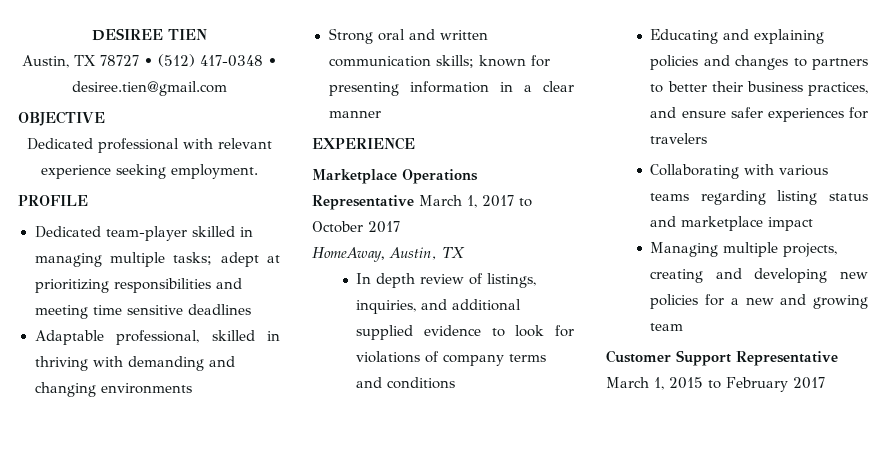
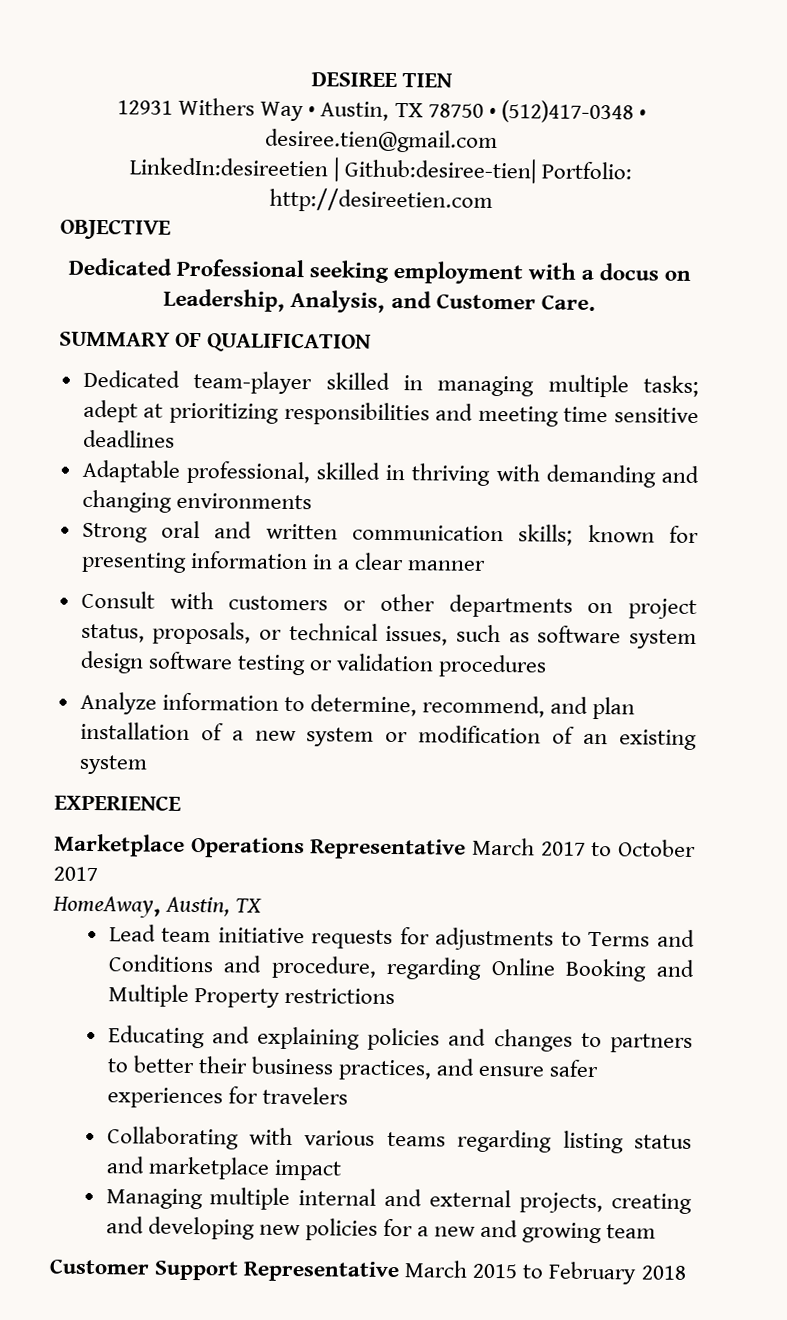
[21,54,277,68] [71,81,227,96] [18,111,105,126] [26,138,272,153] [40,164,258,179] [18,195,88,206] Austin, TX 78727 • (512) 417-0348 • desiree.tien@gmail.com // OBJECTIVE // Dedicated professional with relevant experience seeking employment. // PROFILE -> [117,97,646,124] [265,128,498,154] [128,157,633,184] [268,187,493,213] [60,218,171,240] [67,257,692,285] [163,288,596,313] [59,331,372,353] 12931 Withers Way • Austin, TX 78750 • (512)417-0348 • desiree.tien@gmail.com // LinkedIn:desireetien | Github:desiree-tien| Portfolio: http://desireetien.com // OBJECTIVE // Dedicated Professional seeking employment with a docus on Leadership, Analysis, and Customer Care. // SUMMARY OF QUALIFICATION
(381, 114) none -> [80,590,697,620] [80,621,697,650] [79,650,548,678] [79,691,636,720] [79,721,697,751] [78,754,148,775] // Consult with customers or other departments on project status, proposals, or technical issues, such as software system design software testing or validation procedures // Analyze information to determine, recommend, and plan installation of a new system or modification of an existing system
[467,195,477,208] 1, -> (535, 846) none
[356,273,537,288] [356,299,522,314] [356,325,574,340] [356,351,547,366] [356,377,456,389] In depth review of listings, inquiries, and additional supplied evidence to look for violations of company terms and conditions -> [108,924,695,951] [107,954,695,982] [107,984,395,1008] Lead team initiative requests for adjustments to Terms and Conditions and procedure, regarding Online Booking and Multiple Property restrictions
(779, 249) none -> [298,1188,512,1208] internal and external
[654,377,664,390] 1, -> (469, 1269) none
[793,377,825,389] 2017 -> [640,1265,686,1280] 2018

